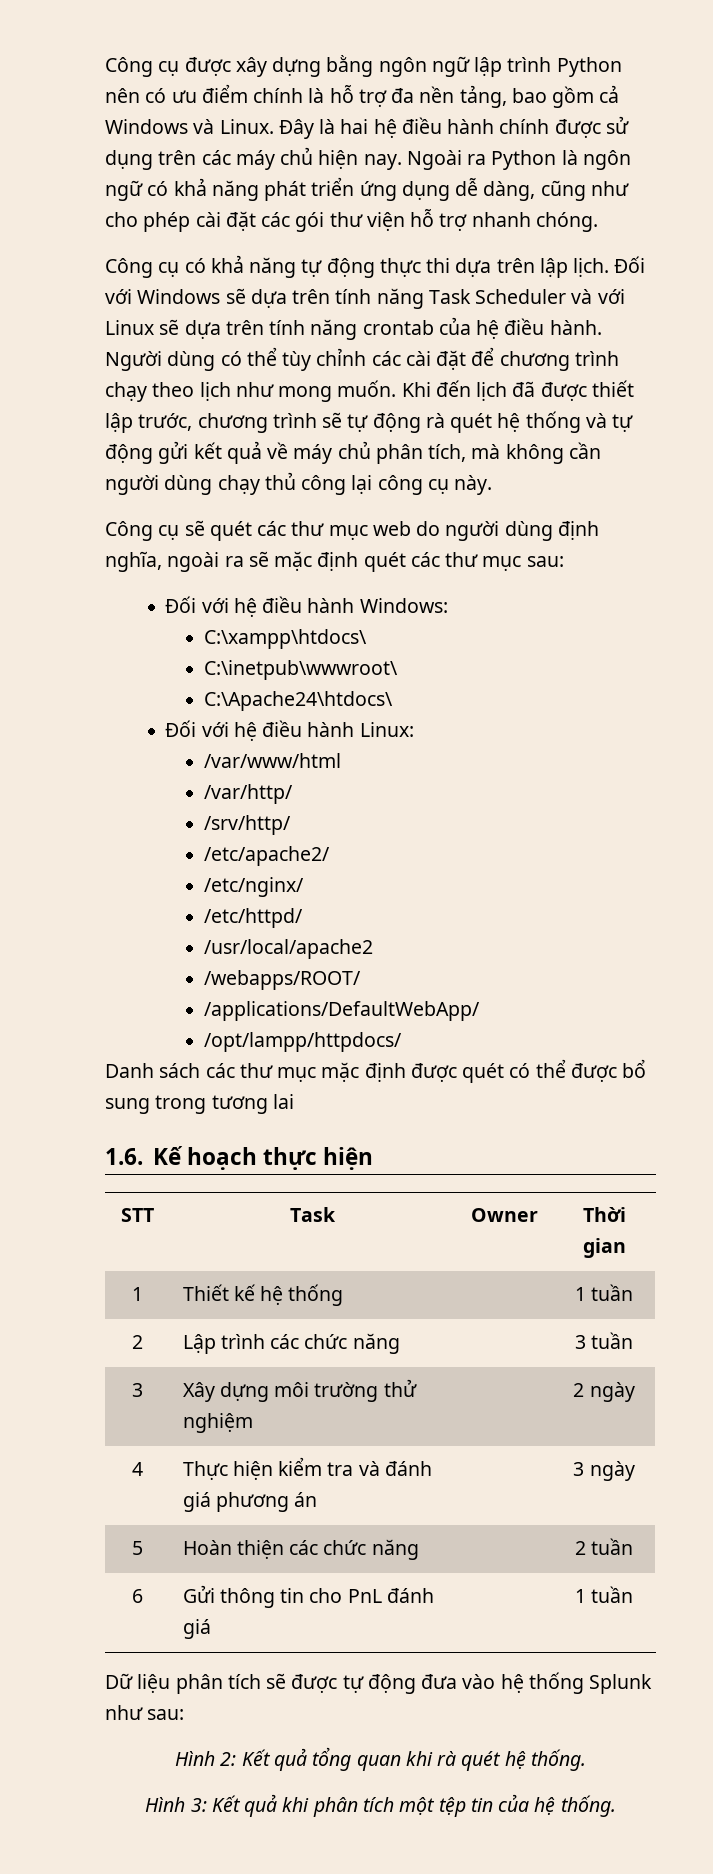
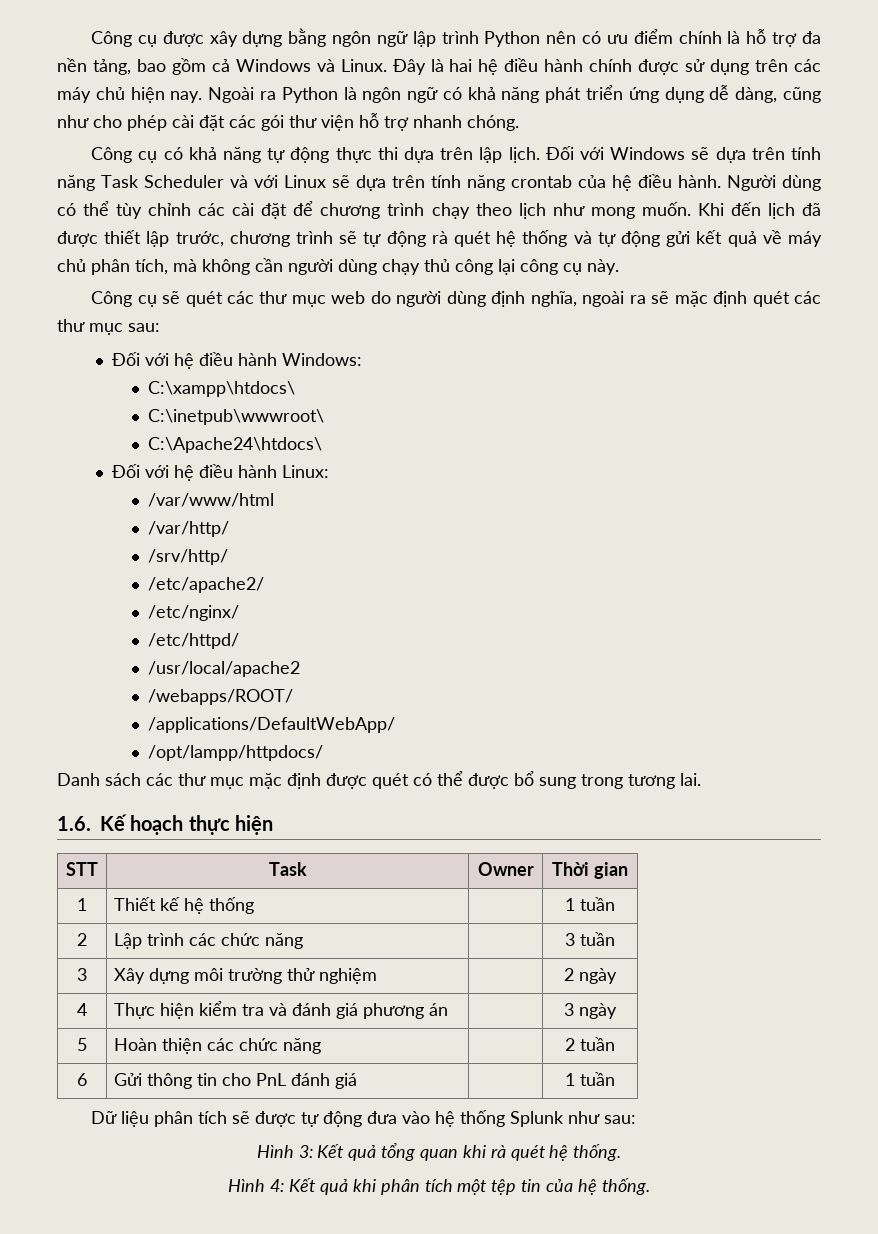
[272,1094,294,1109] lai -> [680,773,701,786] lai.
[220,1752,237,1766] 2: -> [298,1145,313,1158] 3:
[190,1798,207,1812] 3: -> [270,1179,285,1192] 4:

